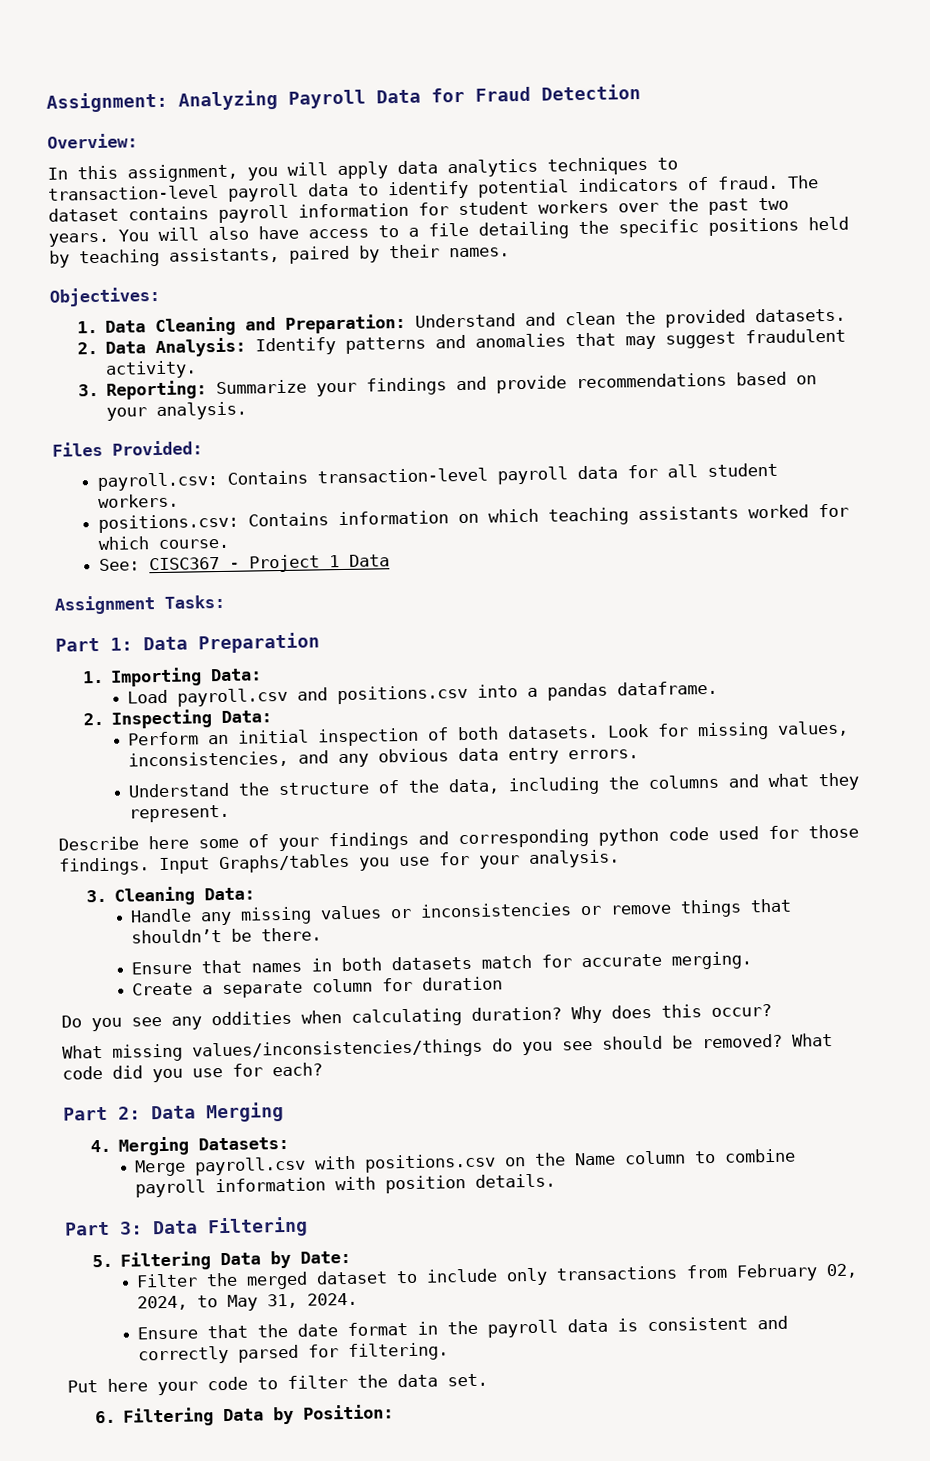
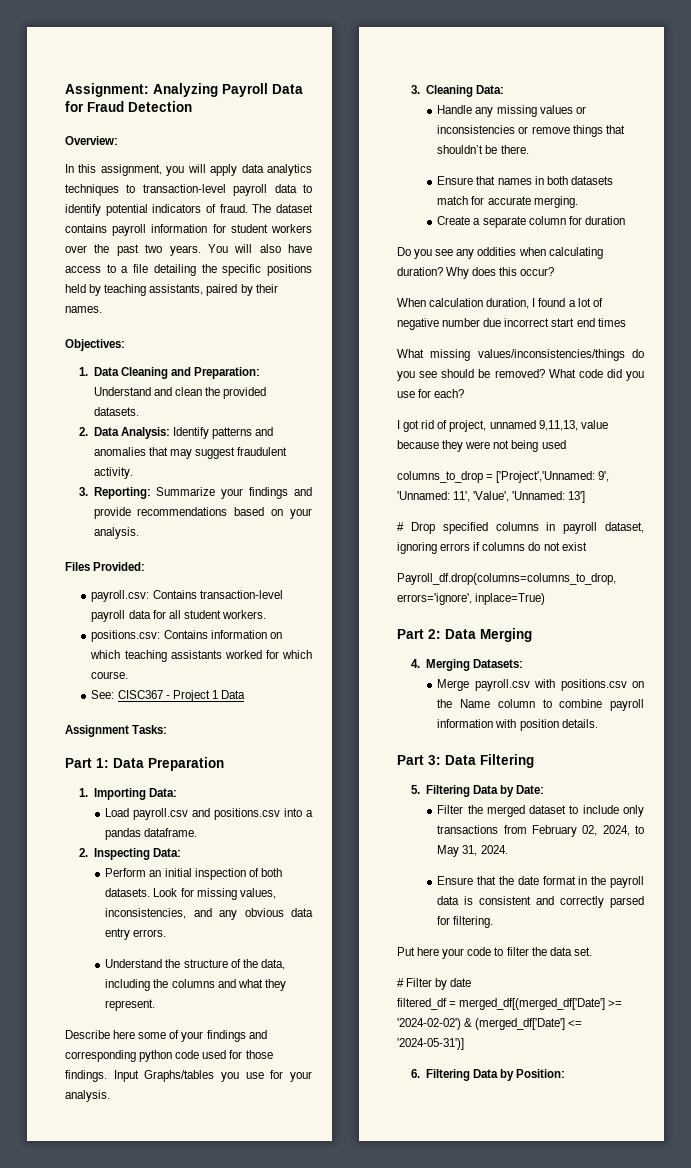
(772, 1010) none -> [397,298,603,309] [397,318,626,330] // When calculation duration, I found a lot of negative number due incorrect start end times
(323, 1069) none -> [397,420,608,432] [397,440,566,452] [397,471,610,483] [397,491,586,503] [397,522,644,534] [397,542,587,554] [397,573,616,585] [397,593,546,605] // I got rid of project, unnamed 9,11,13, value because they were not being used // columns_to_drop = ['Project','Unnamed: 9', 'Unnamed: 11', 'Value', 'Unnamed: 13'] // # Drop specified columns in payroll dataset, ignoring errors if columns do not exist // Payroll_df.drop(columns=columns_to_drop, errors='ignore', inplace=True)
(488, 1380) none -> [397,978,472,990] [397,998,623,1010] [397,1018,583,1030] [397,1038,464,1050] // # Filter by date // filtered_df = merged_df[(merged_df['Date'] >= '2024-02-02') & (merged_df['Date'] <= '2024-05-31')]

